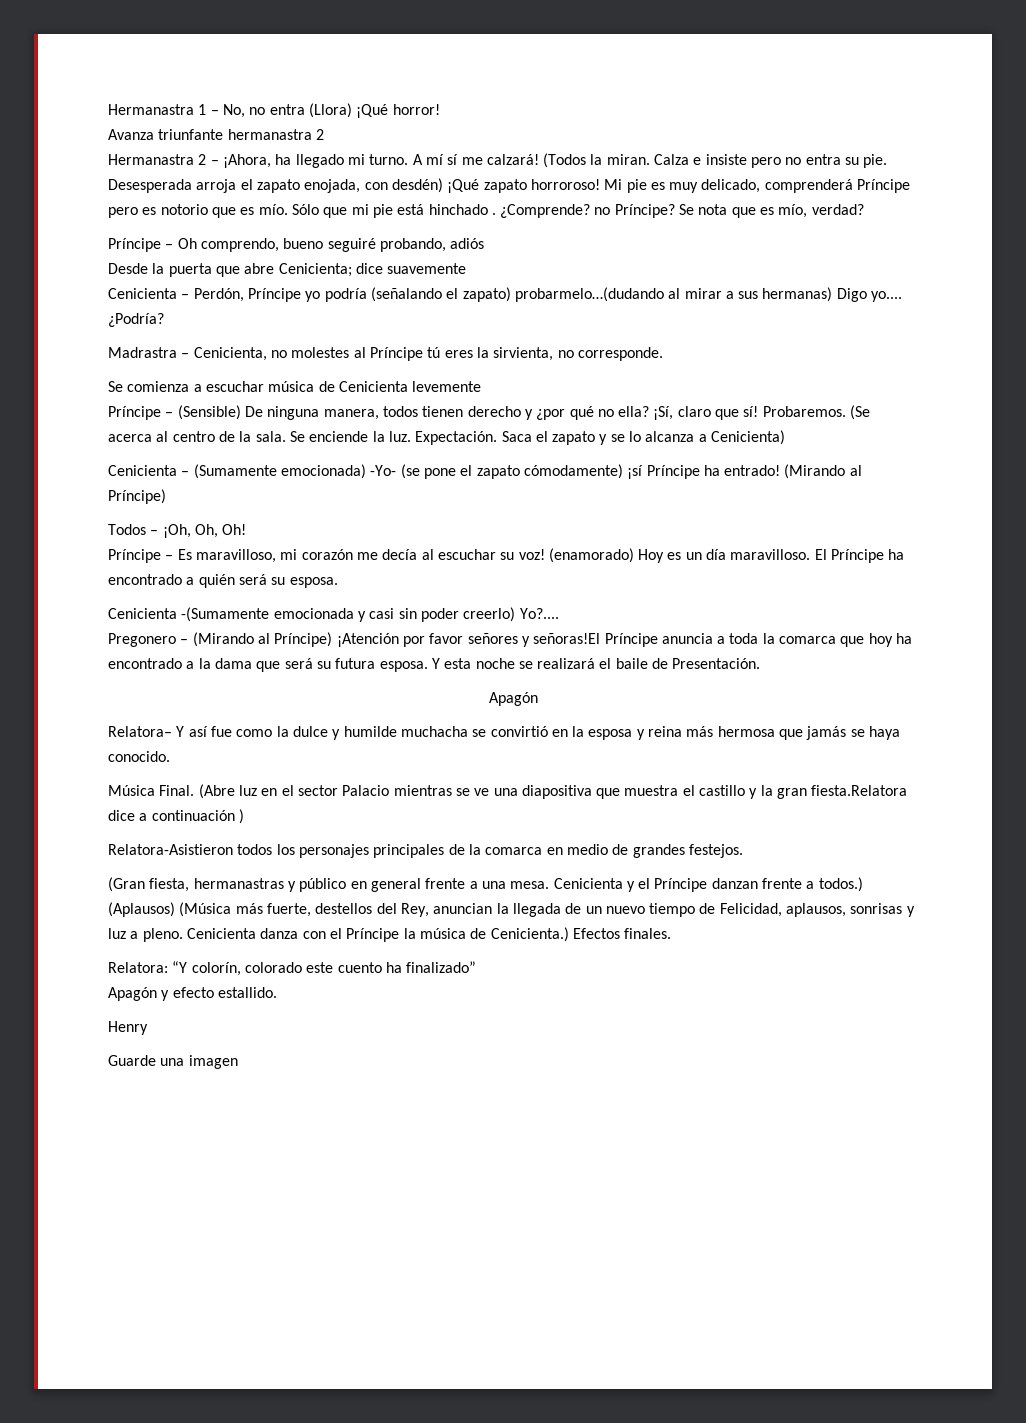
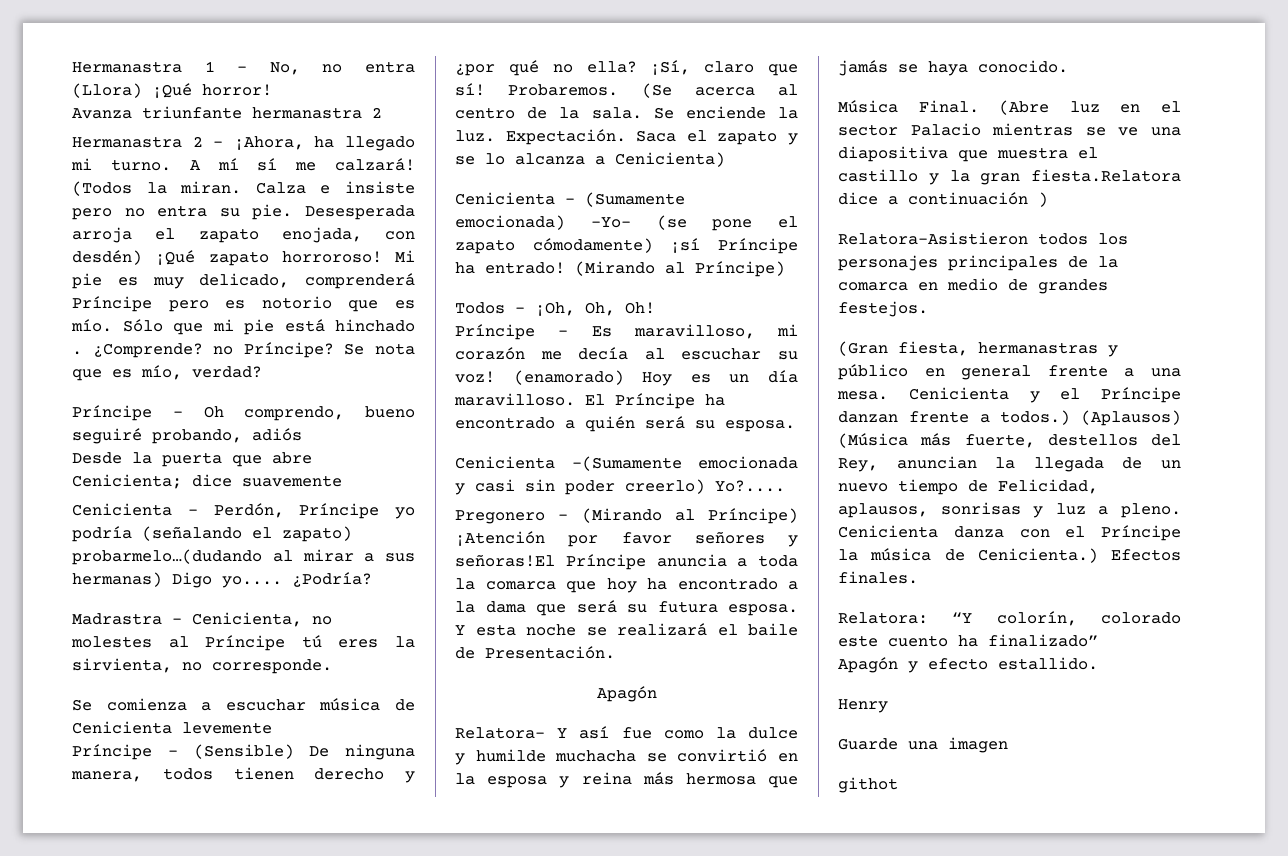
(238, 1062) none -> [838,777,898,793] // githot

